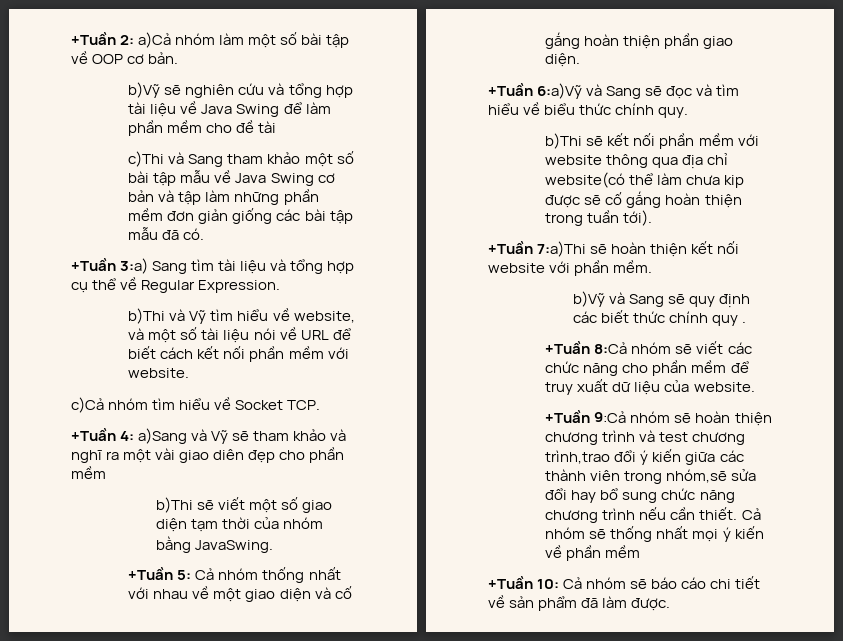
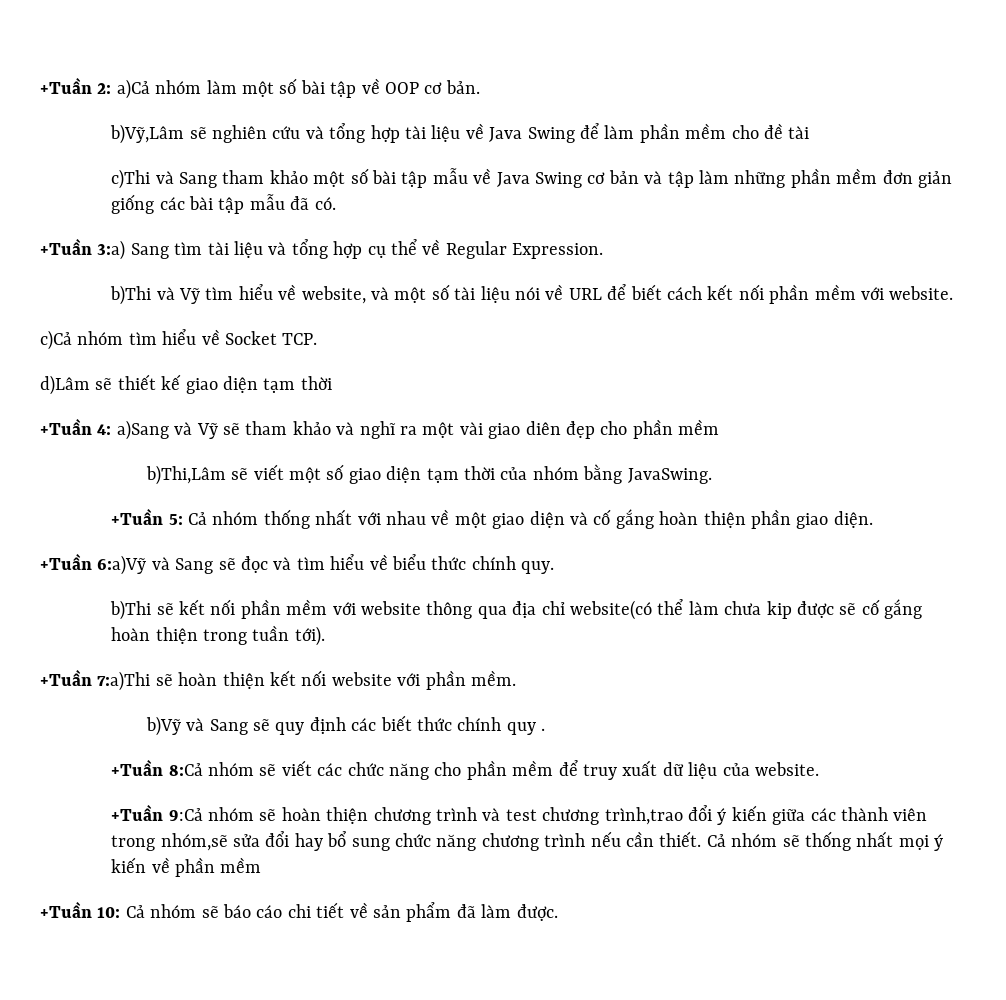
[128,82,161,98] b)Vỹ -> [110,124,185,144] b)Vỹ,Lâm
(321, 405) none -> [40,374,332,395] // d)Lâm sẽ thiết kế giao diện tạm thời
[156,497,194,513] b)Thi -> [145,465,226,485] b)Thi,Lâm

